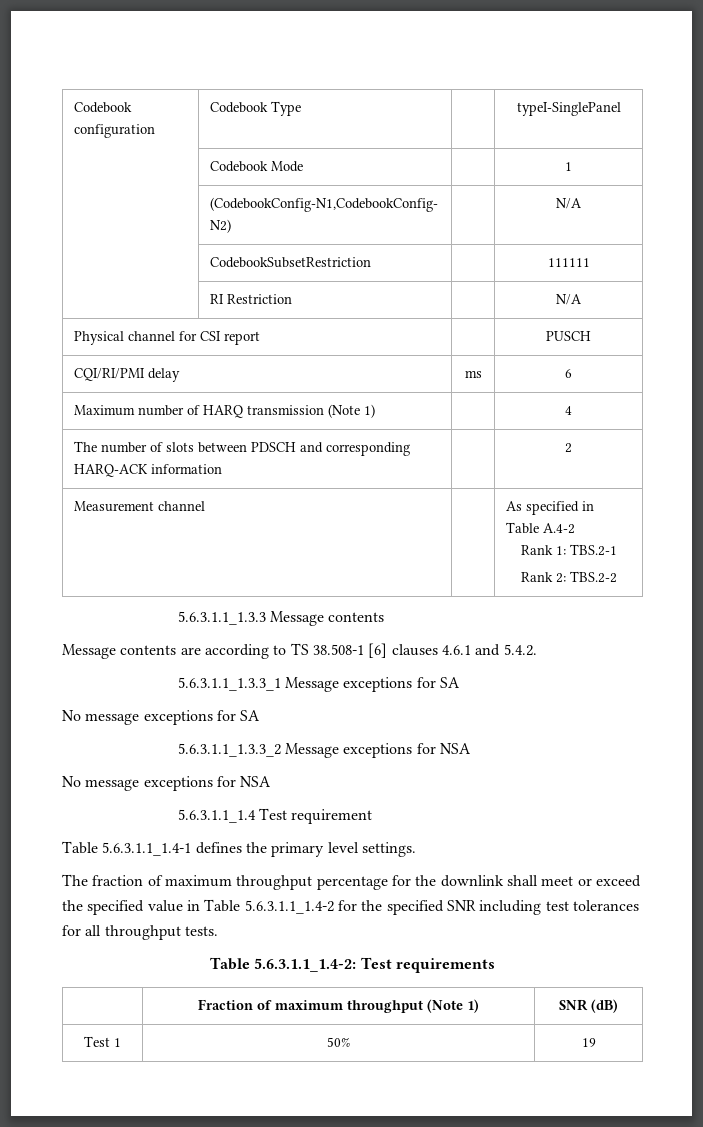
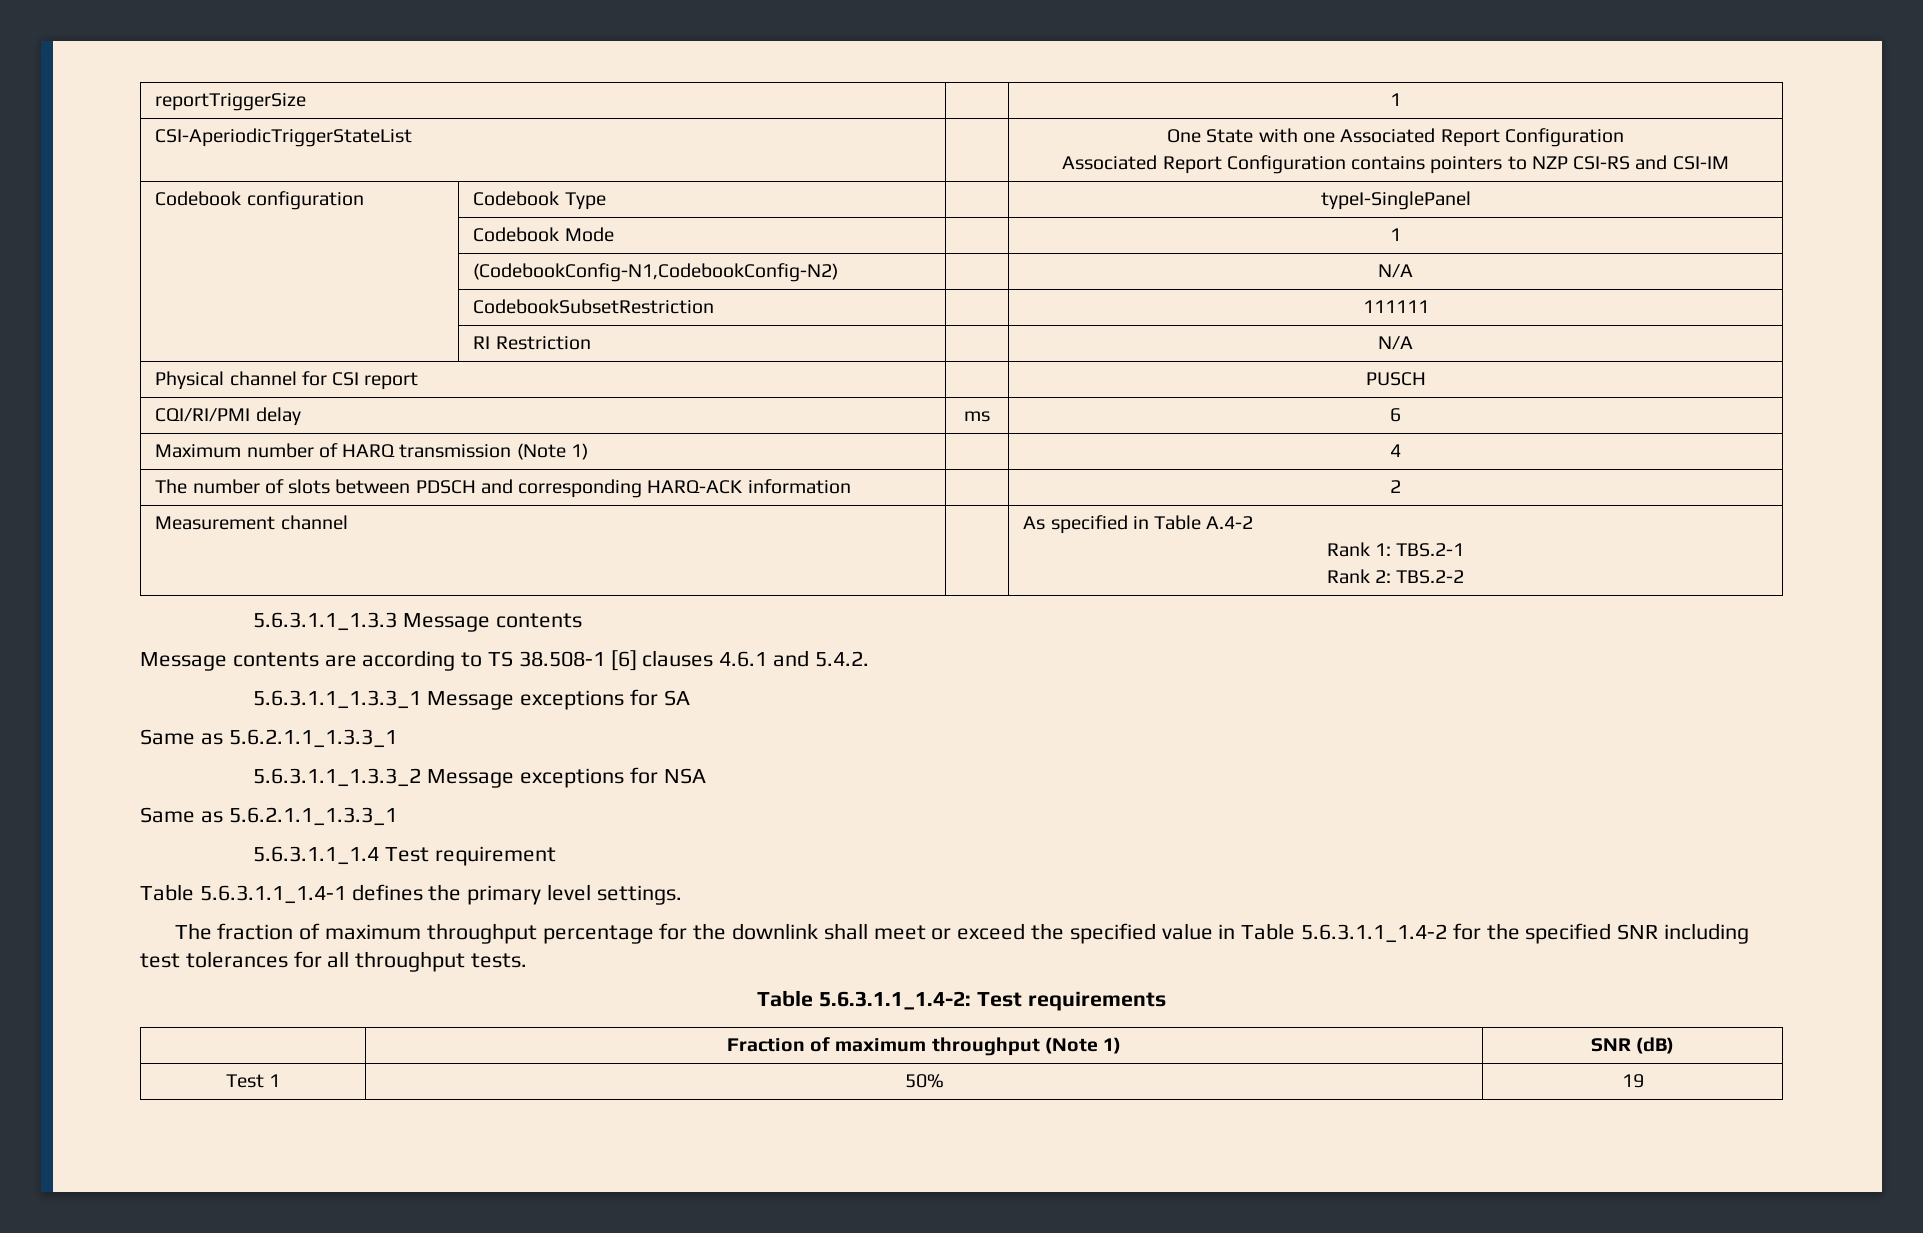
(74, 107) none -> [155,93,307,111] [1390,93,1401,106] [155,128,413,147] [1167,128,1624,147] [1062,155,1729,174] reportTriggerSize | | 1 // CSI-AperiodicTriggerStateList | | One State with one Associated Report Configuration // Associated Report Configuration contains pointers to NZP CSI-RS and CSI-IM //
[62,710,261,725] No message exceptions for SA -> [140,729,397,748] Same as 5.6.2.1.1_1.3.3_1
[62,776,272,791] No message exceptions for NSA -> [140,807,397,826] Same as 5.6.2.1.1_1.3.3_1

